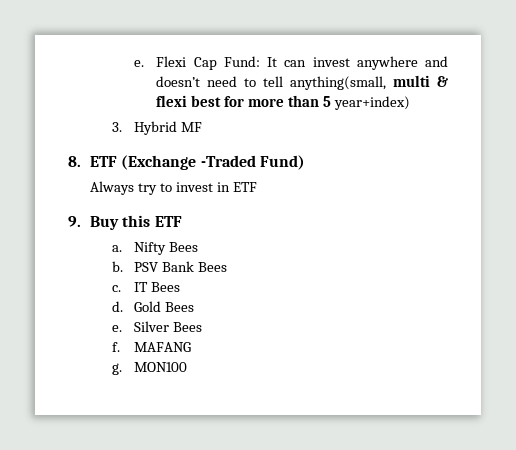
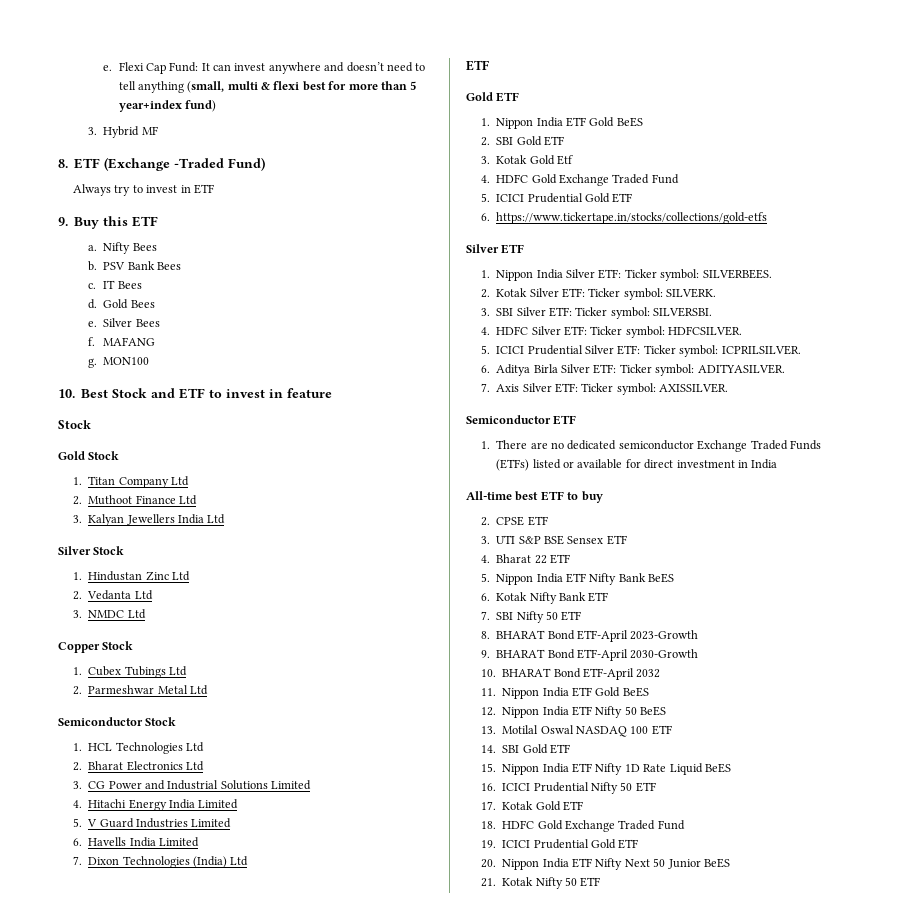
[290,76,387,90] anything(small, -> [137,81,225,93] anything (small,
[333,96,410,110] year+index) -> [118,100,216,112] year+index fund)
(188, 367) none -> [58,388,333,399] [58,420,91,429] [58,451,120,460] [73,476,190,488] [73,495,198,505] [73,514,226,526] [58,546,125,555] [73,571,191,581] [73,590,153,600] [73,609,146,619] [58,641,134,653] [73,666,188,678] [73,685,209,695] [58,717,177,726] [73,742,205,754] [73,761,205,771] [73,780,312,790] [73,799,239,811] [73,818,232,828] [73,837,200,847] [73,856,249,868] [466,60,489,71] [466,92,520,102] [481,117,643,129] [481,136,565,146] [481,155,574,165] [481,174,679,186] [481,193,633,203] [481,212,768,224] [466,244,525,254] [481,269,772,281] [481,288,717,300] [481,307,713,319] [481,326,743,338] [481,345,801,357] [481,364,785,376] [481,383,729,395] [466,415,577,425] [481,440,821,452] [496,459,778,471] [466,491,603,503] [481,516,548,526] [481,535,627,545] [481,554,571,564] [481,573,675,585] [481,592,609,604] [481,611,582,623] [481,630,699,642] [481,649,699,661] [481,668,661,680] [481,687,649,699] [481,706,667,718] [481,725,672,737] [481,744,571,754] [481,763,731,775] [481,782,656,794] [481,801,584,811] [481,820,685,832] [481,839,639,849] [481,858,730,870] [481,877,601,889] // 10. Best Stock and ETF to invest in feature // Stock // Gold Stock // 1. Titan Company Ltd // 2. Muthoot Finance Ltd // 3. Kalyan Jewellers India Ltd // Silver Stock // 1. Hindustan Zinc Ltd // 2. Vedanta Ltd // 3. NMDC Ltd // Copper Stock // 1. Cubex Tubings Ltd // 2. Parmeshwar Metal Ltd // Semiconductor Stock // 1. HCL Technologies Ltd // 2. Bharat Electronics Ltd // 3. CG Power and Industrial Solutions Limited // 4. Hitachi Energy India Limited // 5. V Guard Industries Limited // 6. Havells India Limited // 7. Dixon Technologies (India) Ltd // ETF // Gold ETF // 1. Nippon India ETF Gold BeES // 2. SBI Gold ETF // 3. Kotak Gold Etf // 4. HDFC Gold Exchange Traded Fund // 5. ICICI Prudential Gold ETF // 6. https://www.tickertape.in/stocks/collections/gold-etfs // Silver ETF // 1. Nippon India Silver ETF: Ticker symbol: SILVERBEES. // 2. Kotak Silver ETF: Ticker symbol: SILVERK. // 3. SBI Silver ETF: Ticker symbol: SILVERSBI. // 4. HDFC Silver ETF: Ticker symbol: HDFCSILVER. // 5. ICICI Prudential Silver ETF: Ticker symbol: ICPRILSILVER. // 6. Aditya Birla Silver ETF: Ticker symbol: ADITYASILVER. // 7. Axis Silver ETF: Ticker symbol: AXISSILVER. // Semiconductor ETF // 1. There are no dedicated semiconductor Exchange Traded Funds (ETFs) listed or available for direct investment in India // All-time best ETF to buy // 2. CPSE ETF // 3. UTI S&P BSE Sensex ETF // 4. Bharat 22 ETF // 5. Nippon India ETF Nifty Bank BeES // 6. Kotak Nifty Bank ETF // 7. SBI Nifty 50 ETF // 8. BHARAT Bond ETF-April 2023-Growth // 9. BHARAT Bond ETF-April 2030-Growth // 10. BHARAT Bond ETF-April 2032 // 11. Nippon India ETF Gold BeES // 12. Nippon India ETF Nifty 50 BeES // 13. Motilal Oswal NASDAQ 100 ETF // 14. SBI Gold ETF // 15. Nippon India ETF Nifty 1D Rate Liquid BeES // 16. ICICI Prudential Nifty 50 ETF // 17. Kotak Gold ETF // 18. HDFC Gold Exchange Traded Fund // 19. ICICI Prudential Gold ETF // 20. Nippon India ETF Nifty Next 50 Junior BeES // 21. Kotak Nifty 50 ETF

